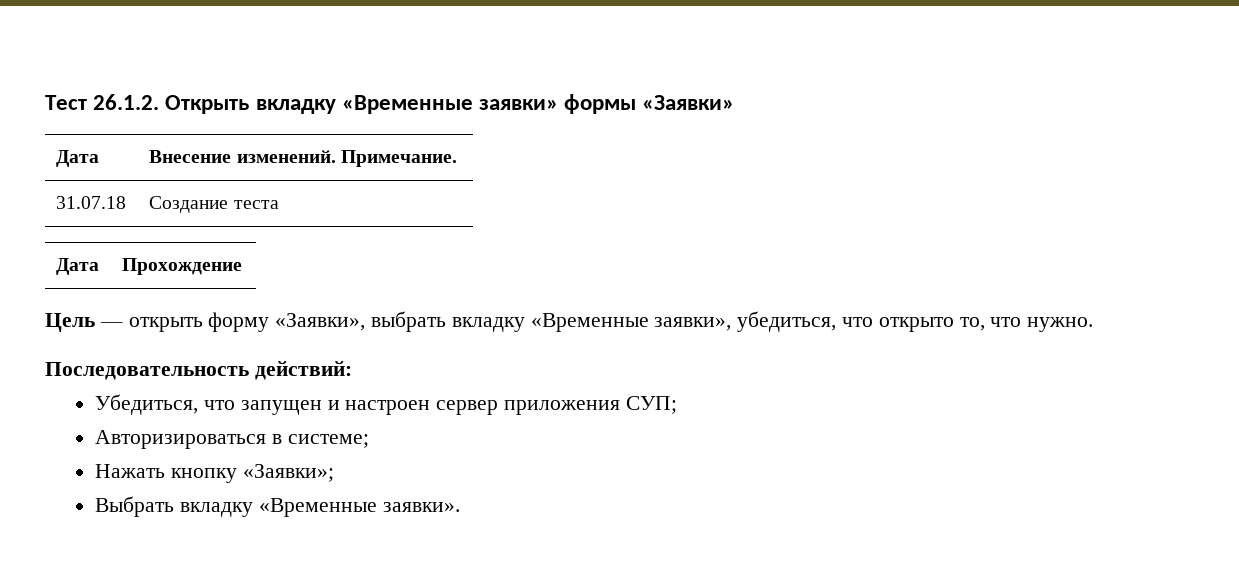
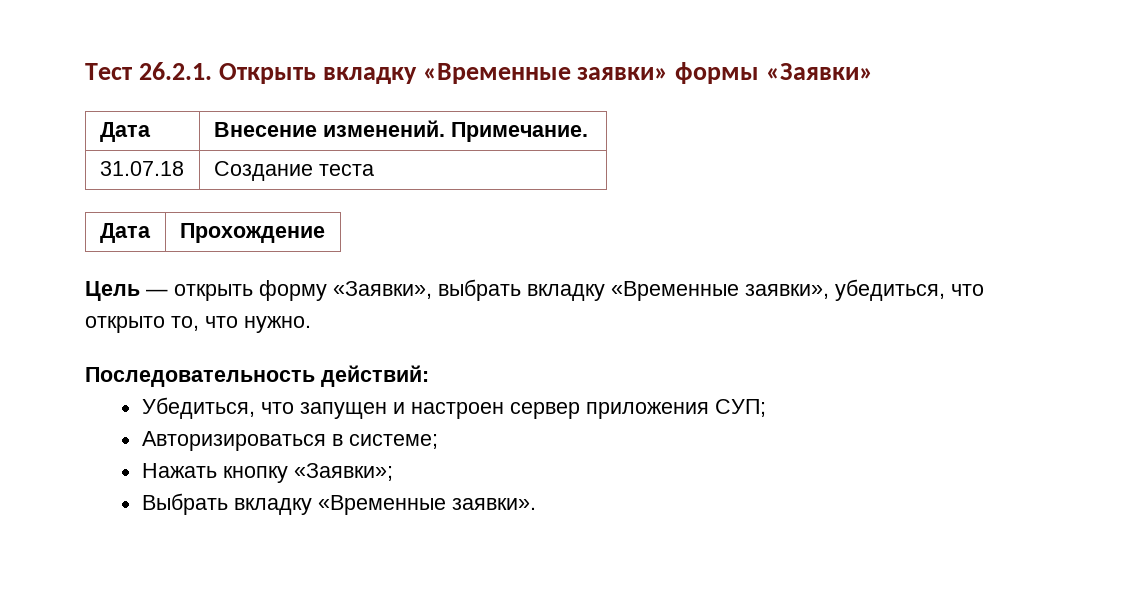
[93,94,160,110] 26.1.2. -> [138,62,212,80] 26.2.1.

